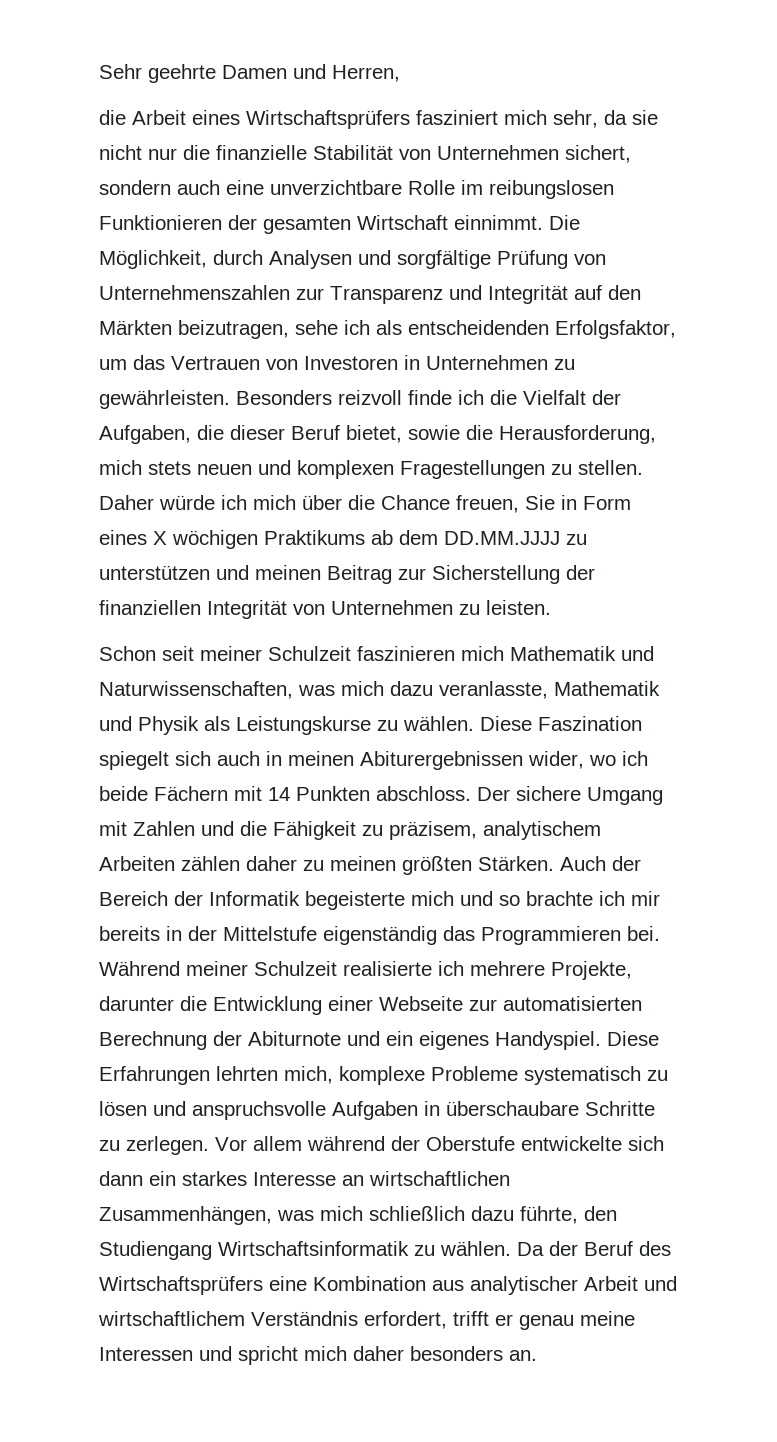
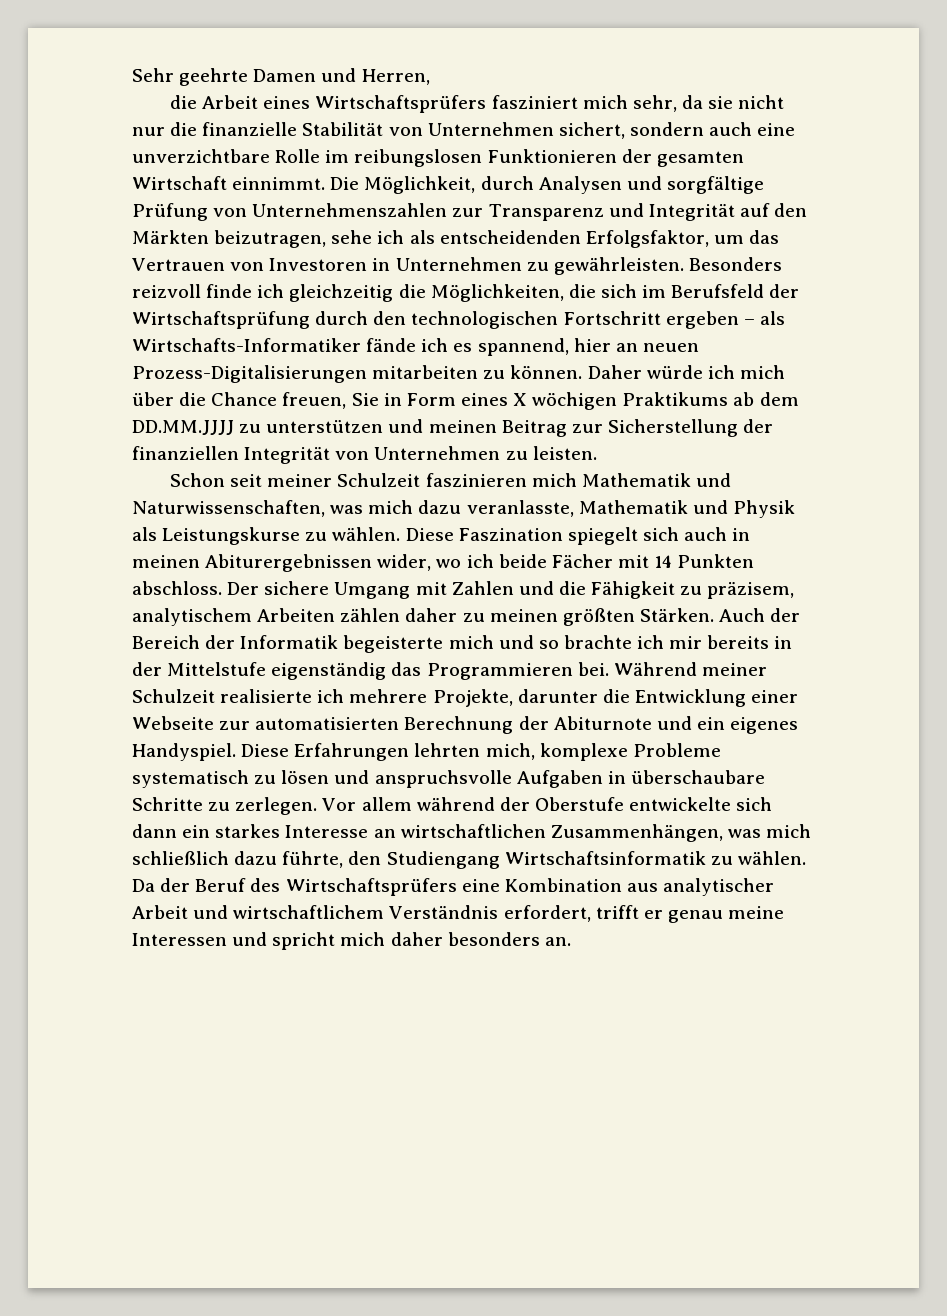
[490,390,621,405] [99,425,656,444] [99,460,643,479] die Vielfalt der Aufgaben, die dieser Beruf bietet, sowie die Herausforderung, mich stets neuen und komplexen Fragestellungen zu stellen. -> [289,284,800,302] [132,311,785,329] [132,338,699,356] [132,365,583,383] gleichzeitig die Möglichkeiten, die sich im Berufsfeld der Wirtschaftsprüfung durch den technologischen Fortschritt ergeben – als Wirtschafts-Informatiker fände ich es spannend, hier an neuen Prozess-Digitalisierungen mitarbeiten zu können.
[154,786,228,801] Fächern -> [551,554,613,568] Fächer

